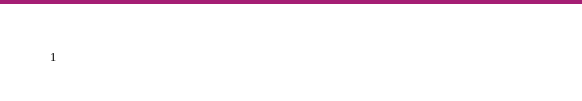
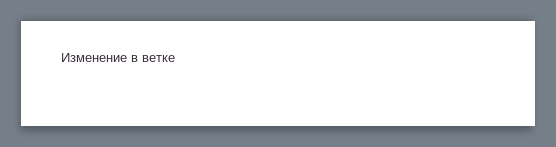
[50,53,56,61] 1 -> [61,53,175,62] Изменение в ветке

